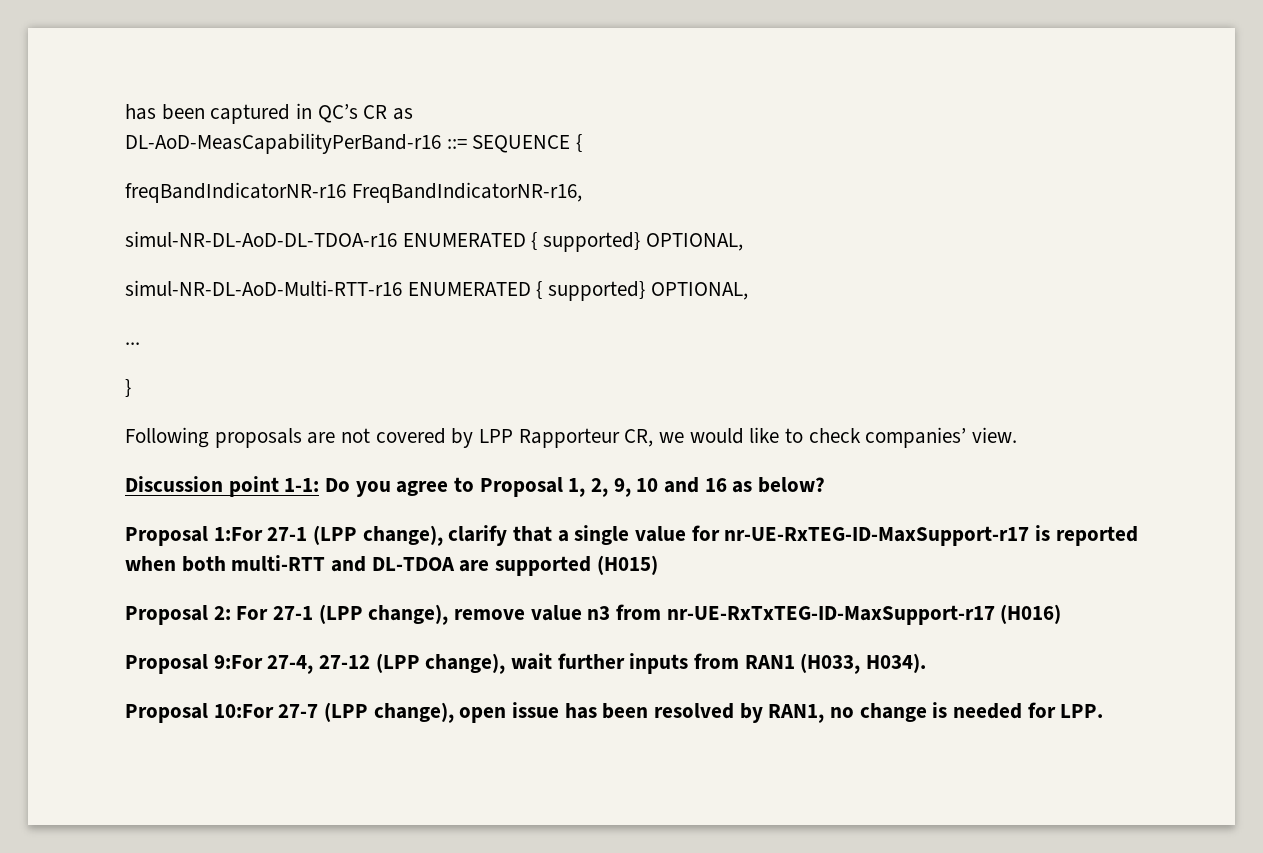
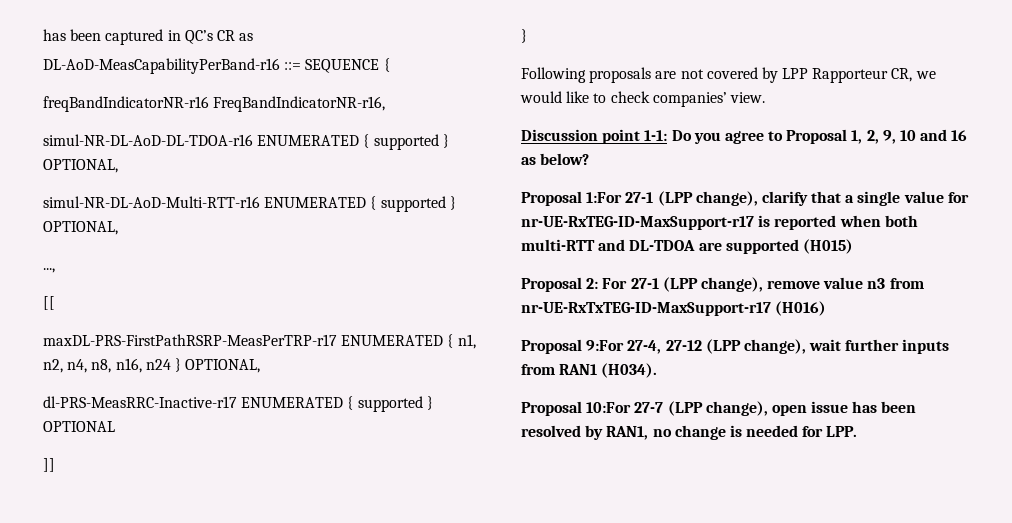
[543,232,641,252] supported} -> [373,134,449,150] supported }
[548,281,748,301] [125,342,140,345] supported} OPTIONAL, // ... -> [380,196,456,212] [43,221,118,235] [43,268,55,273] [43,296,55,310] [43,334,476,349] [43,358,261,373] [43,396,433,412] [43,421,115,432] [43,458,55,472] supported } OPTIONAL, // ..., // [[ // maxDL-PRS-FirstPathRSRP-MeasPerTRP-r17 ENUMERATED { n1, n2, n4, n8, n16, n24 } OPTIONAL, // dl-PRS-MeasRRC-Inactive-r17 ENUMERATED { supported } OPTIONAL // ]]
[800,653,927,674] (H033, H034). -> [601,363,658,378] (H034).

